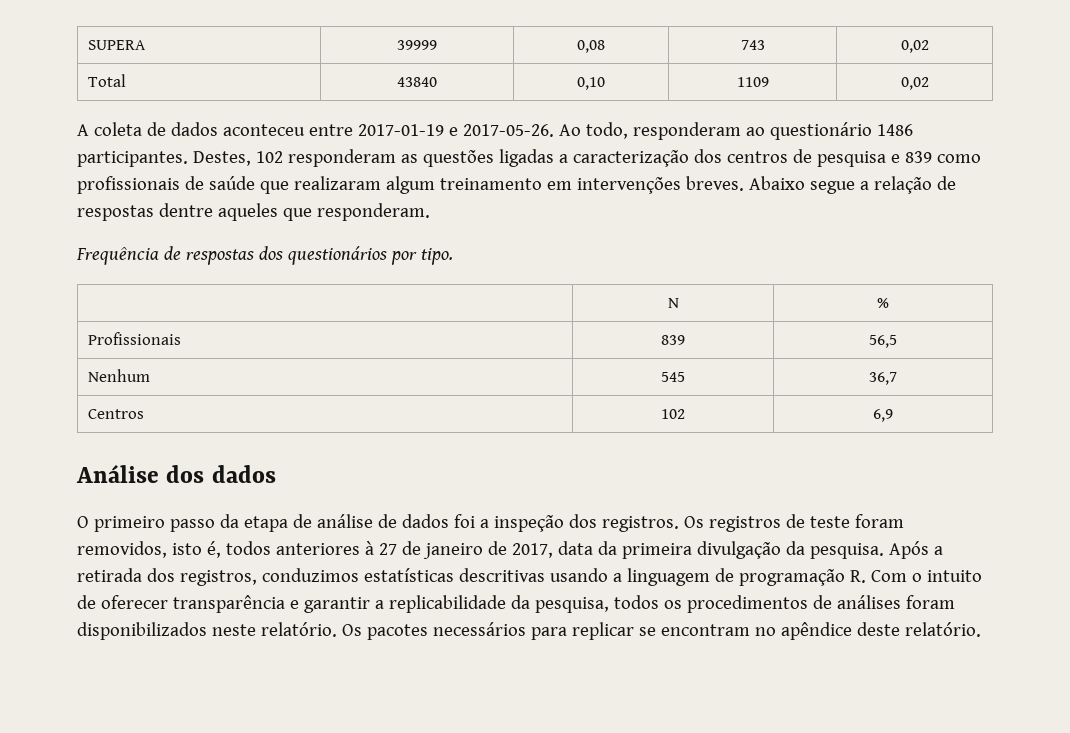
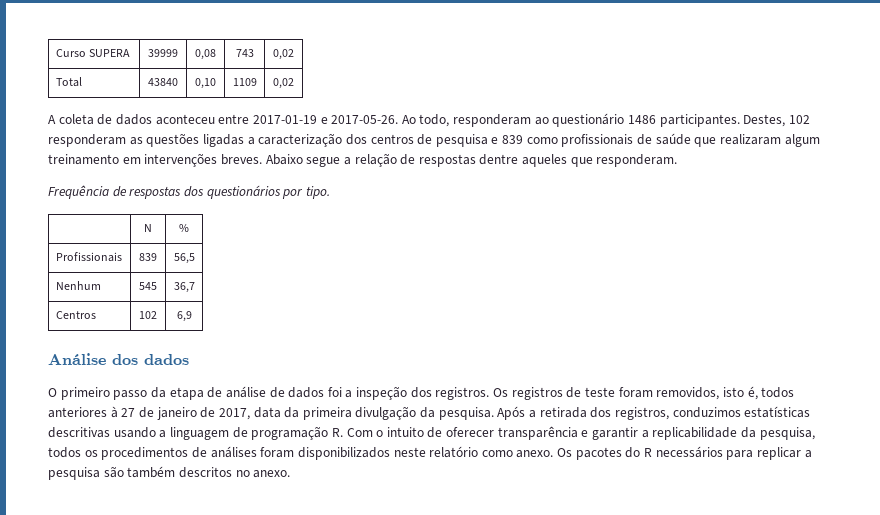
(88, 45) none -> [55,49,86,57] Curso
[260,622,981,640] relatório. Os pacotes necessários para replicar se encontram no apêndice deste relatório. -> [429,446,812,460] [48,466,291,480] relatório como anexo. Os pacotes do R necessários para replicar a pesquisa são também descritos no anexo.

